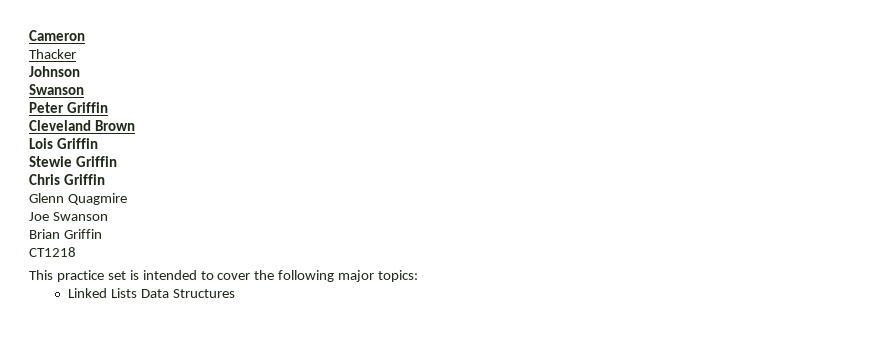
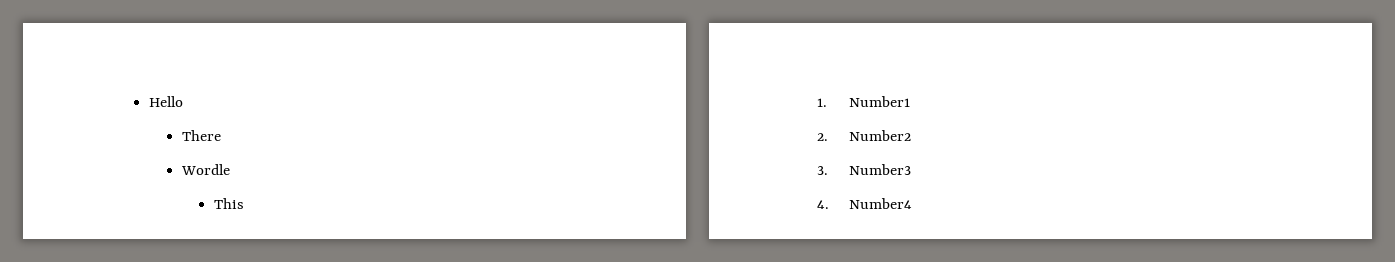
[29,30,85,41] [29,49,76,59] [29,66,80,77] [29,84,84,95] [29,102,108,113] [29,120,135,131] [29,138,98,149] [29,156,117,167] [29,174,105,185] [29,193,127,205] [29,212,108,221] [29,229,102,239] [29,247,76,257] [29,270,419,282] [68,288,235,298] Cameron // Thacker // Johnson // Swanson // Peter Griffin // Cleveland Brown // Lois Griffin // Stewie Griffin // Chris Griffin // Glenn Quagmire // Joe Swanson // Brian Griffin // CT1218 // This practice set is intended to cover the following major topics: // Linked Lists Data Structures -> [148,96,183,107] [181,130,221,141] [180,164,230,175] [214,198,245,209] [816,96,911,107] [816,130,912,141] [816,164,912,175] [816,198,913,209] Hello // There // Wordle // This // 1. Number1 // 2. Number2 // 3. Number3 // 4. Number4

